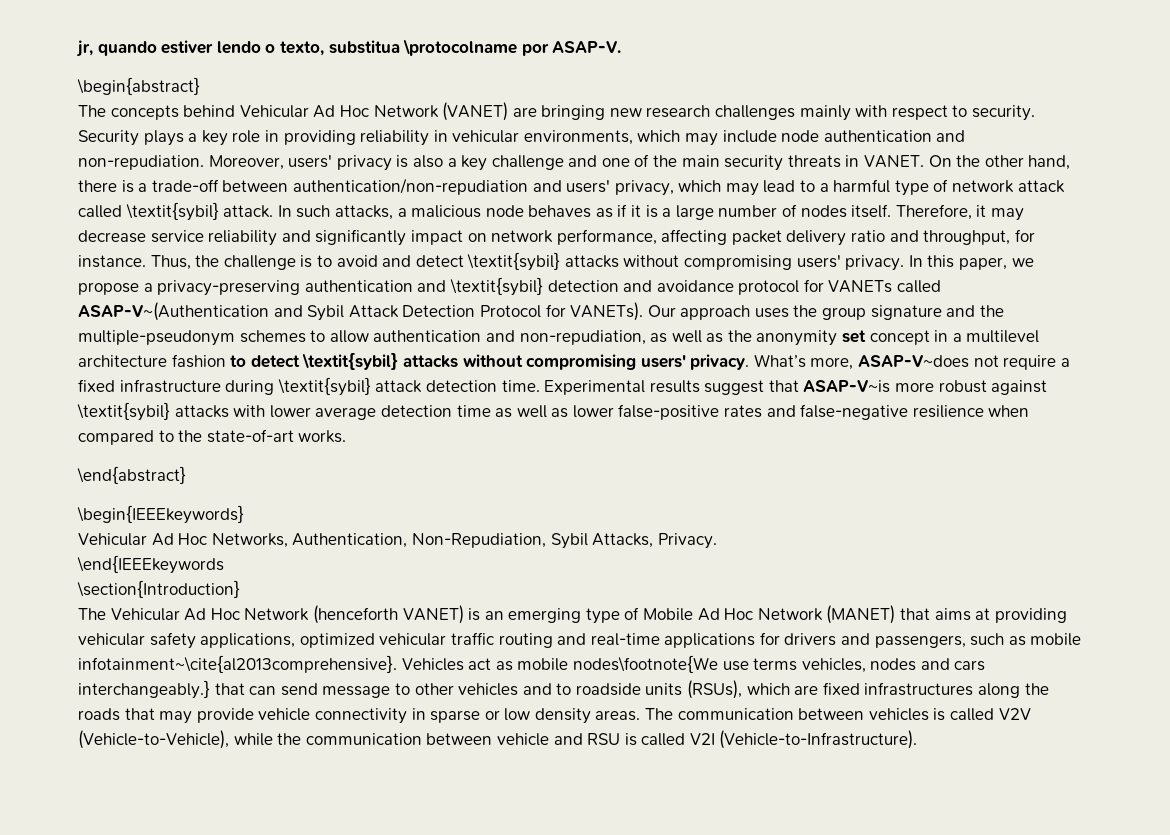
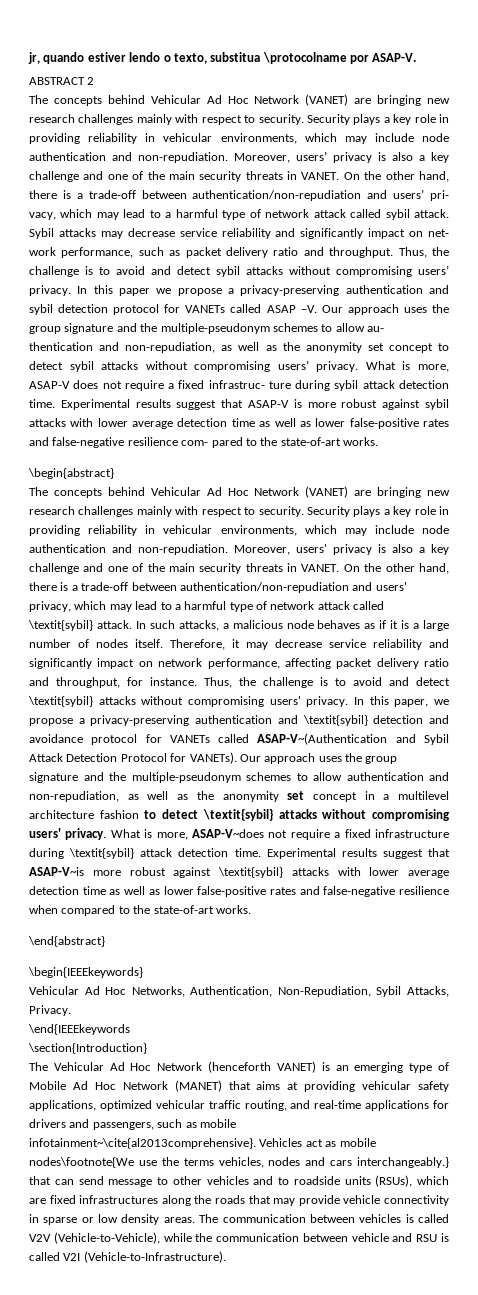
(622, 47) none -> [29,77,95,85] [29,94,450,106] [29,114,450,125] [29,133,449,144] [29,151,449,163] [29,171,449,182] [29,189,449,201] [29,209,449,220] [29,228,449,239] [29,247,449,258] [29,265,449,277] [29,285,449,296] [29,304,449,315] [29,323,384,334] [29,342,450,353] [29,360,449,372] [29,380,449,391] [29,399,450,410] [29,418,450,429] [29,437,378,448] // ABSTRACT 2 // The concepts behind Vehicular Ad Hoc Network (VANET) are bringing new research challenges mainly with respect to security. Security plays a key role in providing reliability in vehicular environments, which may include node authentication and non-repudiation. Moreover, users’ privacy is also a key challenge and one of the main security threats in VANET. On the other hand, there is a trade-off between authentication/non-repudiation and users’ pri- vacy, which may lead to a harmful type of network attack called sybil attack. Sybil attacks may decrease service reliability and significantly impact on net- work performance, such as packet delivery ratio and throughput. Thus, the challenge is to avoid and detect sybil attacks without compromising users’ privacy. In this paper we propose a privacy-preserving authentication and sybil detection protocol for VANETs called ASAP –V. Our approach uses the group signature and the multiple-pseudonym schemes to allow au- thentication and non-repudiation, as well as the anonymity set concept to detect sybil attacks without compromising users’ privacy. What is more, ASAP-V does not require a fixed infrastruc- ture during sybil attack detection time. Experimental results suggest that ASAP-V is more robust against sybil attacks with lower average detection time as well as lower false-positive rates and false-negative resilience com- pared to the state-of-art works.
[753,354,806,368] What’s -> [110,829,153,838] What is
[498,633,553,648] routing -> [244,1100,287,1111] routing,
(749, 666) none -> [161,1157,179,1166] the

